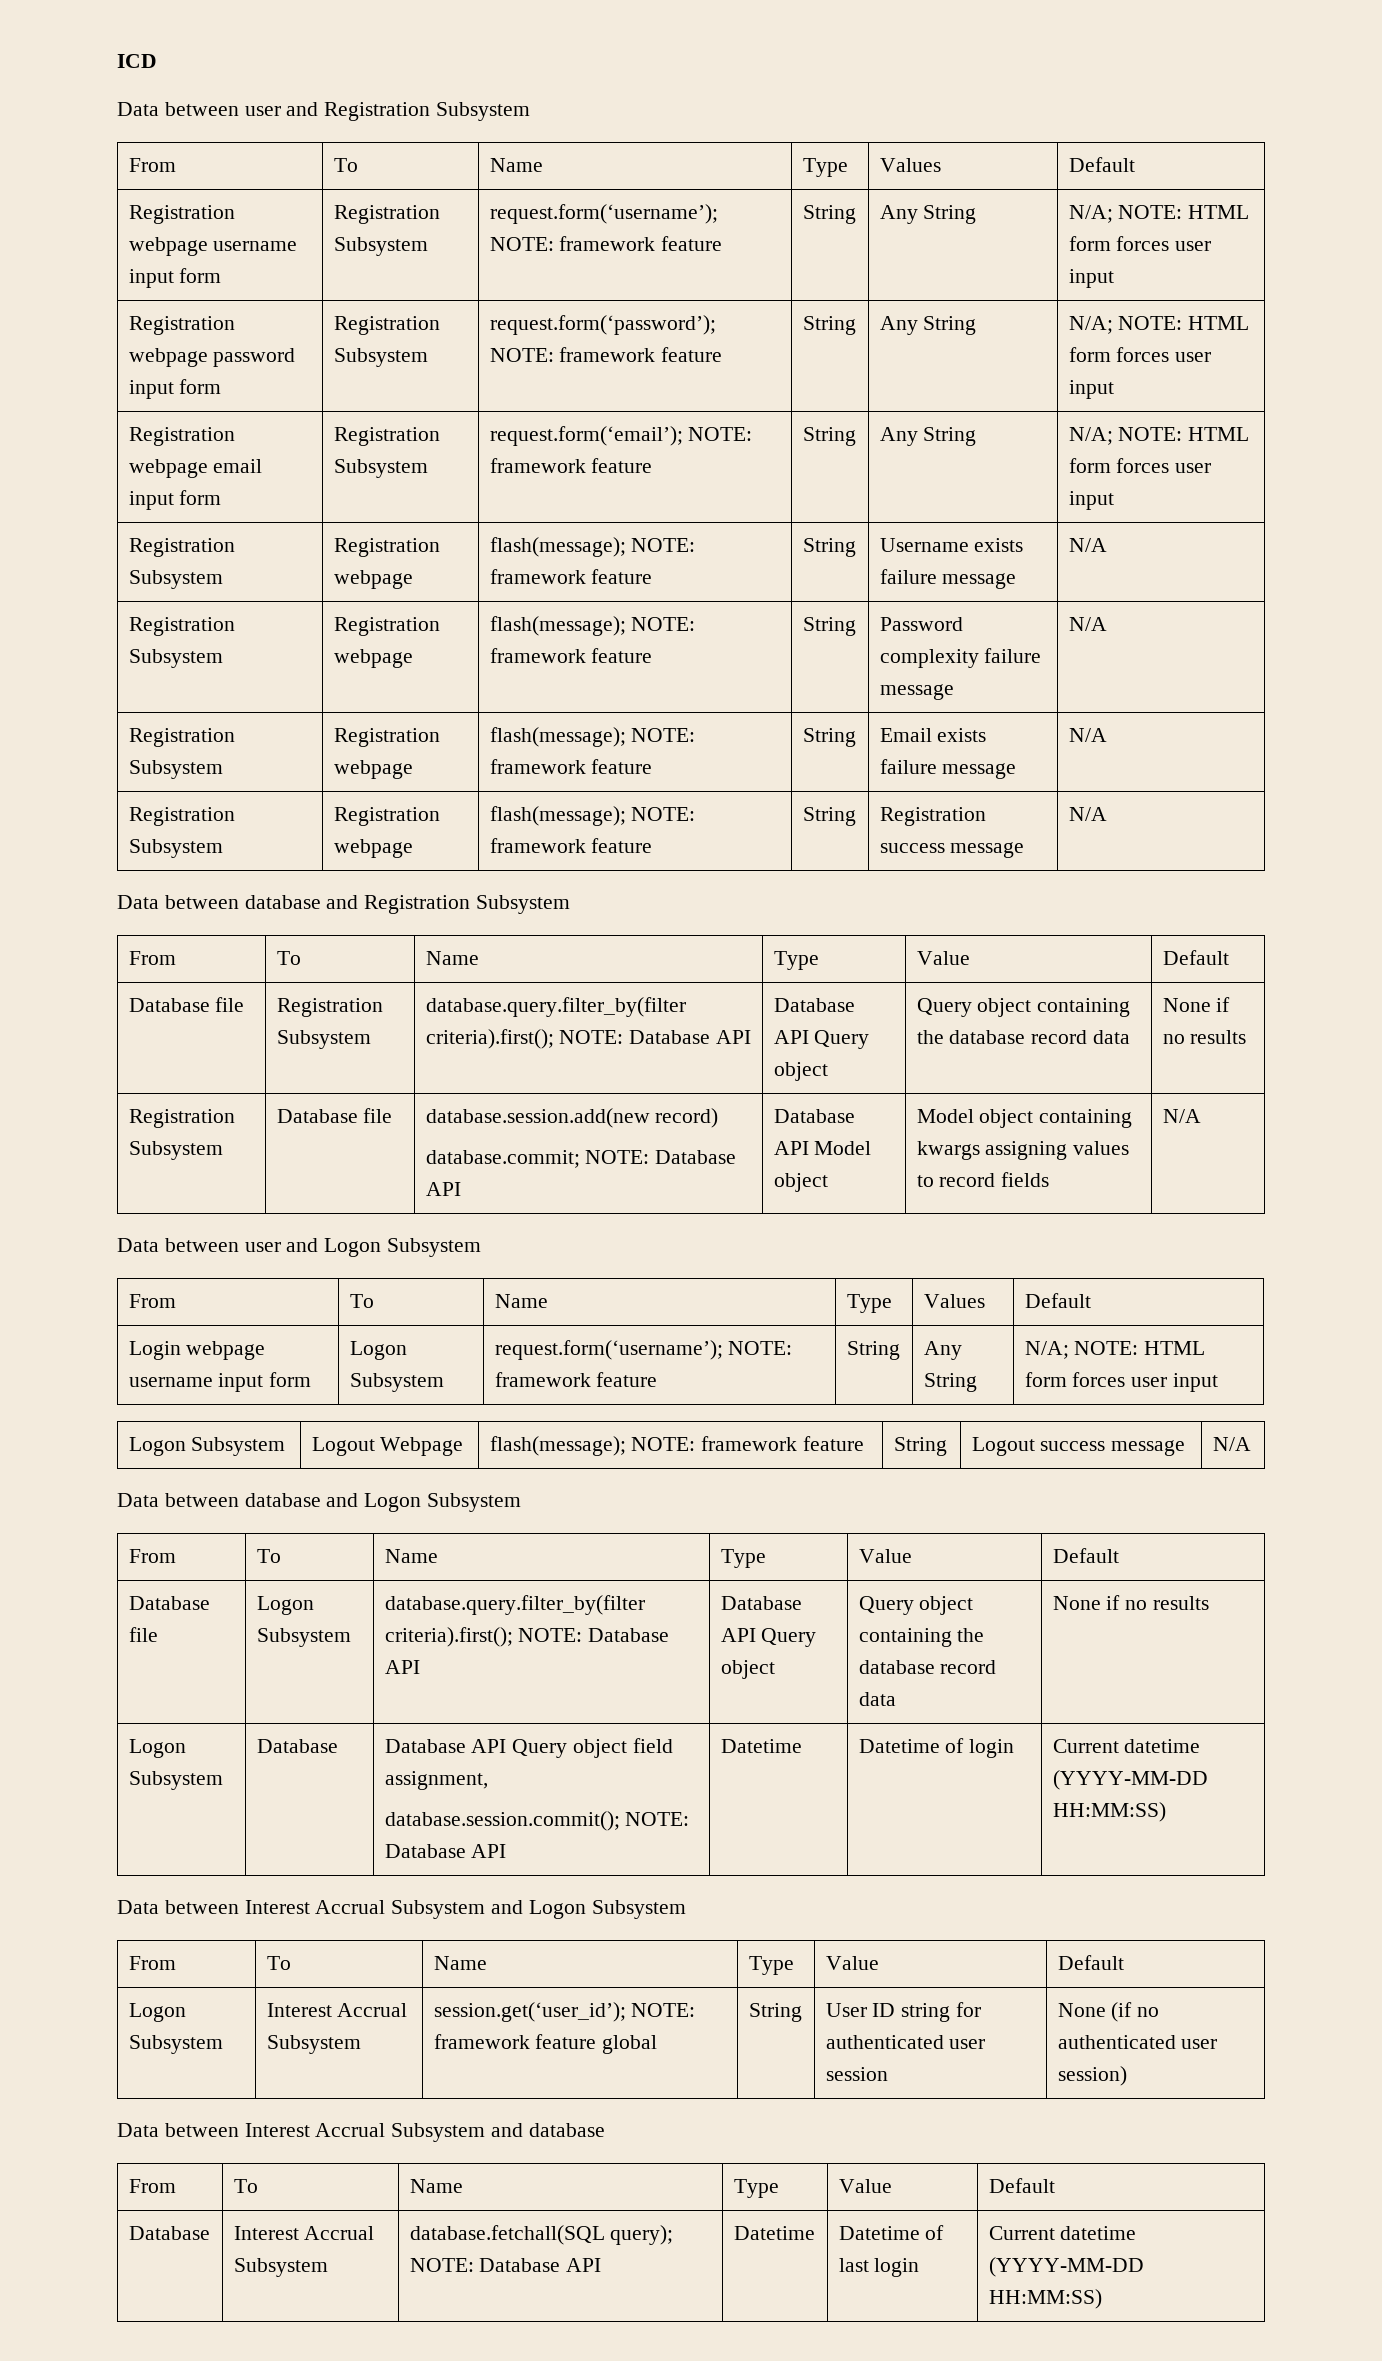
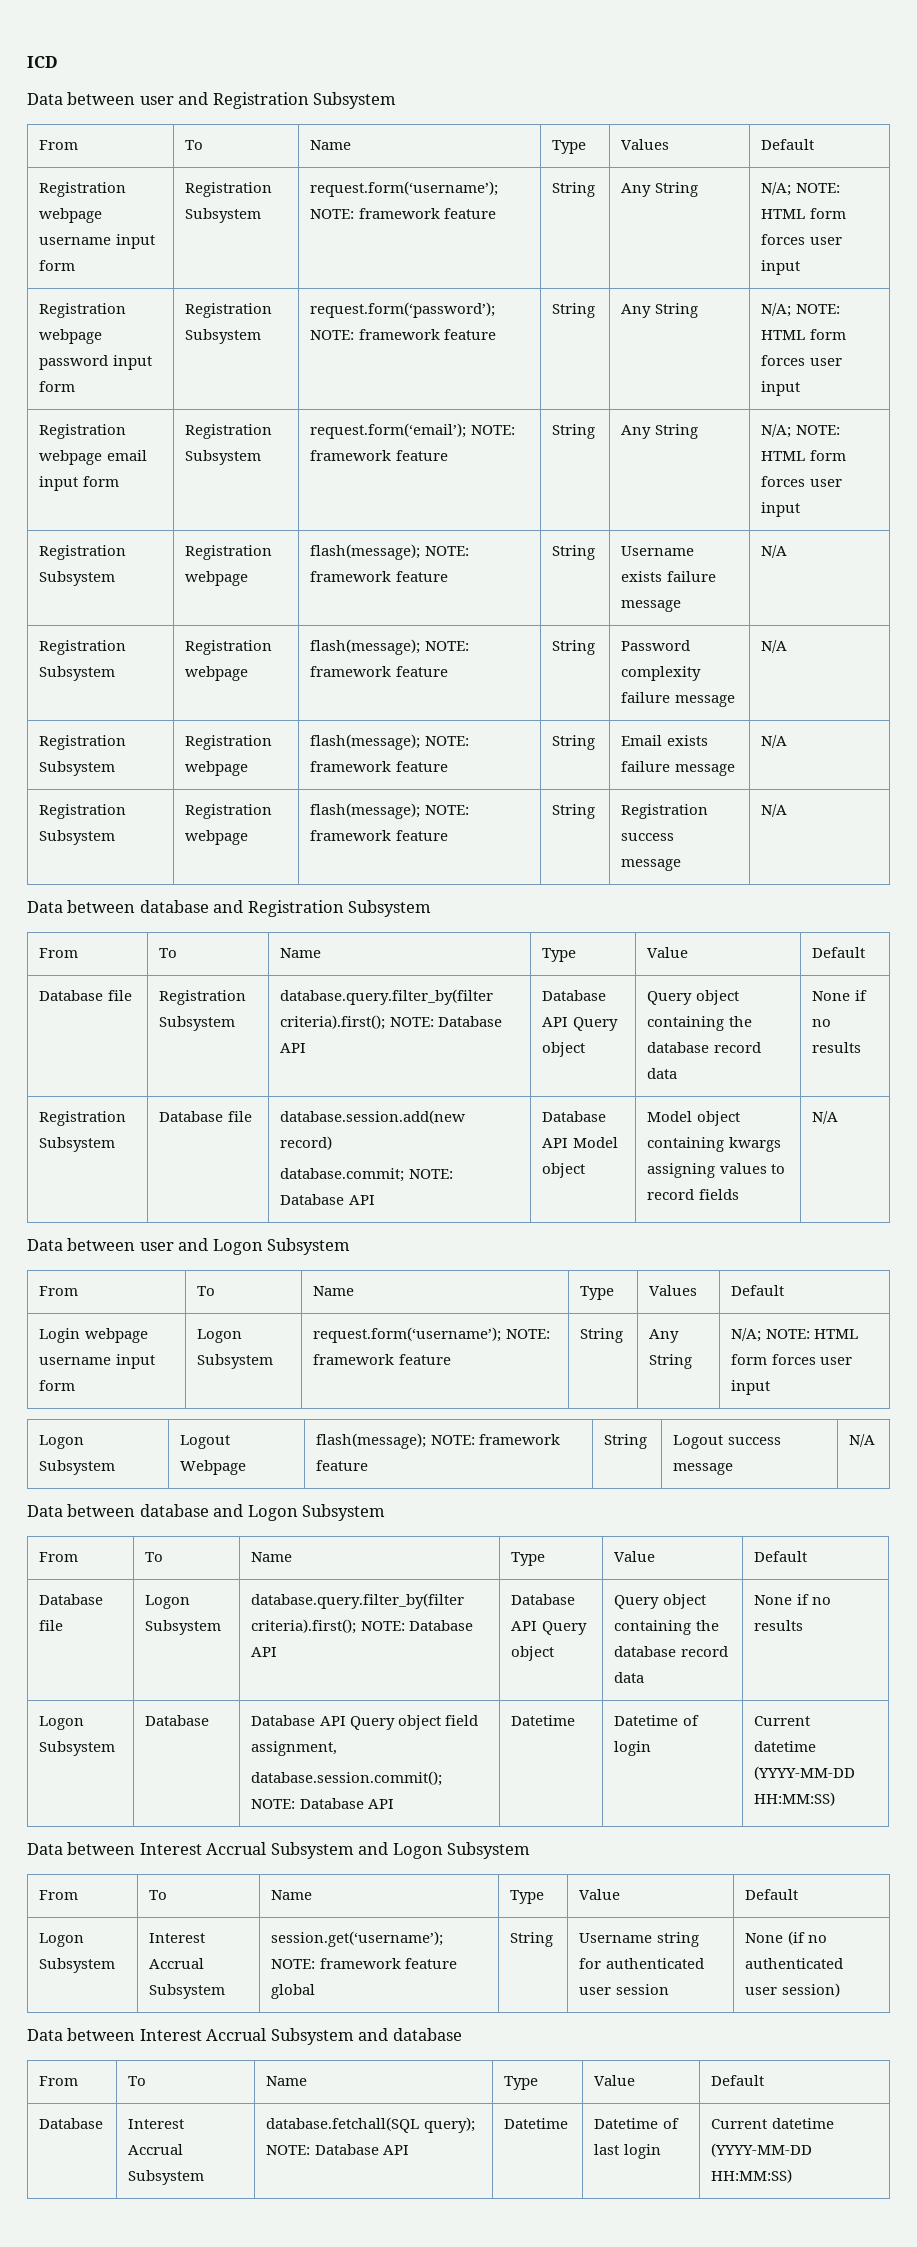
[433,2002,626,2022] session.get(‘user_id’); -> [271,1931,444,1947] session.get(‘username’);
[825,2003,896,2017] User ID -> [579,1933,653,1943] Username

